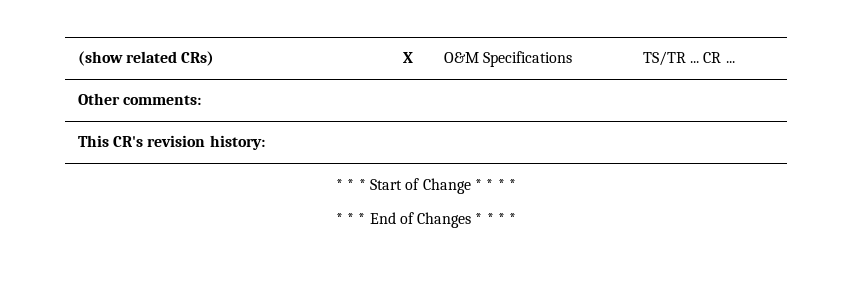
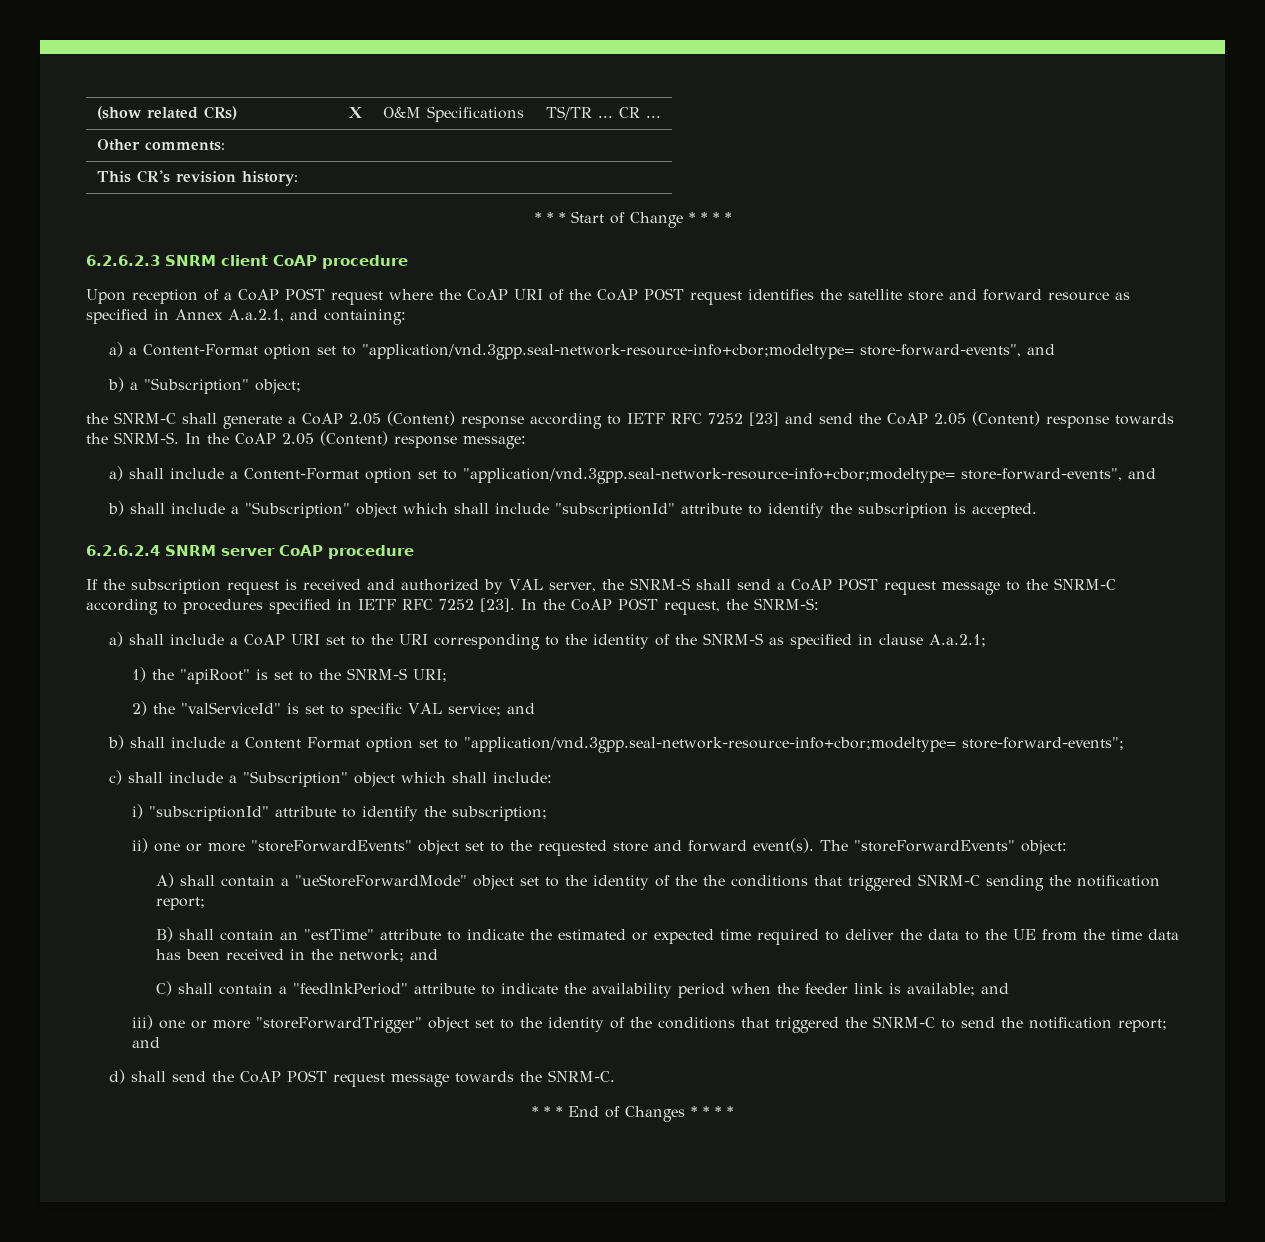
(516, 184) none -> [86,255,408,269] [86,288,1130,305] [86,309,406,325] [109,342,1056,360] [108,377,302,394] [86,411,1174,429] [86,431,526,449] [109,466,1157,484] [108,501,1038,518] [86,545,414,559] [86,578,1116,595] [86,598,819,615] [109,632,987,650] [132,667,448,684] [132,701,536,718] [108,735,1125,753] [109,770,553,787] [132,804,548,821] [132,838,1068,856] [155,873,1160,891] [155,897,205,910] [155,927,1179,945] [155,949,438,962] [155,981,1009,998] [132,1015,1168,1033] [132,1037,161,1048] [109,1069,616,1087] // 6.2.6.2.3 SNRM client CoAP procedure // Upon reception of a CoAP POST request where the CoAP URI of the CoAP POST request identifies the satellite store and forward resource as specified in Annex A.a.2.1, and containing: // a) a Content-Format option set to "application/vnd.3gpp.seal-network-resource-info+cbor;modeltype= store-forward-events", and // b) a "Subscription" object; // the SNRM-C shall generate a CoAP 2.05 (Content) response according to IETF RFC 7252 [23] and send the CoAP 2.05 (Content) response towards the SNRM-S. In the CoAP 2.05 (Content) response message: // a) shall include a Content-Format option set to "application/vnd.3gpp.seal-network-resource-info+cbor;modeltype= store-forward-events", and // b) shall include a "Subscription" object which shall include "subscriptionId" attribute to identify the subscription is accepted. // 6.2.6.2.4 SNRM server CoAP procedure // If the subscription request is received and authorized by VAL server, the SNRM-S shall send a CoAP POST request message to the SNRM-C according to procedures specified in IETF RFC 7252 [23]. In the CoAP POST request, the SNRM-S: // a) shall include a CoAP URI set to the URI corresponding to the identity of the SNRM-S as specified in clause A.a.2.1; // 1) the "apiRoot" is set to the SNRM-S URI; // 2) the "valServiceId" is set to specific VAL service; and // b) shall include a Content Format option set to "application/vnd.3gpp.seal-network-resource-info+cbor;modeltype= store-forward-events"; // c) shall include a "Subscription" object which shall include: // i) "subscriptionId" attribute to identify the subscription; // ii) one or more "storeForwardEvents" object set to the requested store and forward event(s). The "storeForwardEvents" object: // A) shall contain a "ueStoreForwardMode" object set to the identity of the the conditions that triggered SNRM-C sending the notification report; // B) shall contain an "estTime" attribute to indicate the estimated or expected time required to deliver the data to the UE from the time data has been received in the network; and // C) shall contain a "feedlnkPeriod" attribute to indicate the availability period when the feeder link is available; and // iii) one or more "storeForwardTrigger" object set to the identity of the conditions that triggered the SNRM-C to send the notification report; and // d) shall send the CoAP POST request message towards the SNRM-C.

